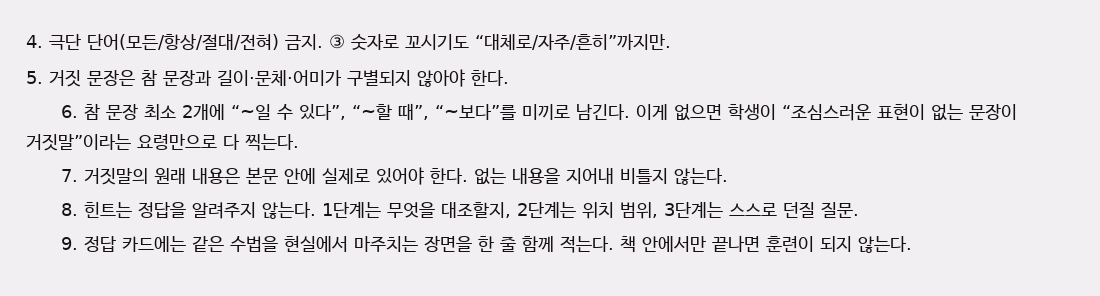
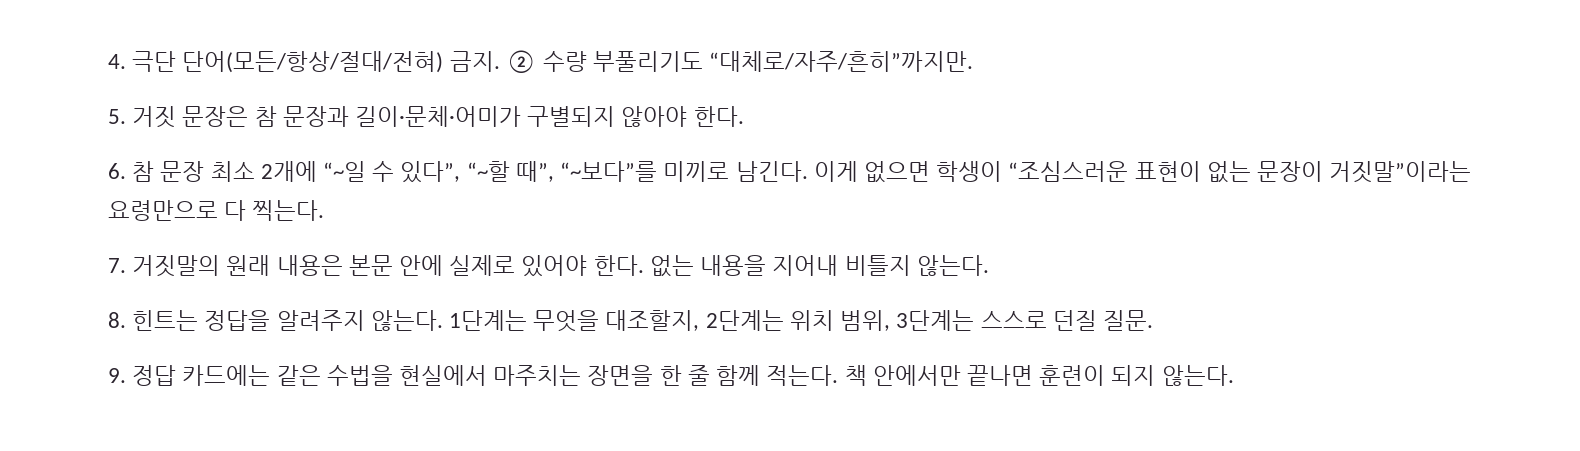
[329,34,469,50] ③ 숫자로 꼬시기도 -> [505,50,704,73] ② 수량 부풀리기도

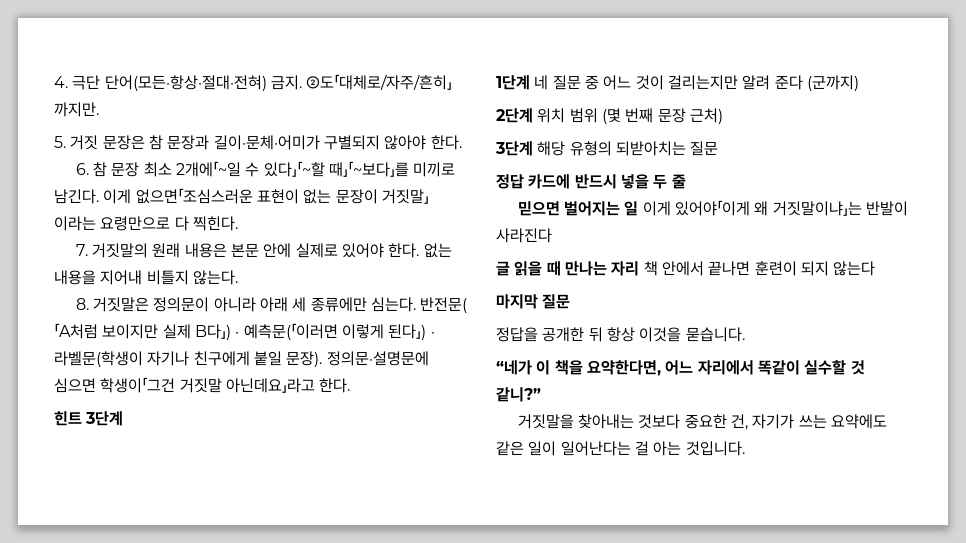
[182,50,974,73] 단어(모든/항상/절대/전혀) 금지. ② 수량 부풀리기도 “대체로/자주/흔히”까지만. -> [104,74,453,91] [54,102,99,117] 단어(모든·항상·절대·전혀) 금지. ②도「대체로/자주/흔히」까지만.
[323,161,658,183] “~일 수 있다”, “~할 때”, “~보다”를 -> [212,161,409,177] 「~일 수 있다」「~할 때」「~보다」를
[936,161,1129,182] 학생이 “조심스러운 -> [177,188,253,204] 「조심스러운
[1329,161,1472,183] 거짓말”이라는 -> [381,189,429,204] [54,216,96,231] 거짓말」이라는
[252,200,325,221] 찍는다. -> [192,216,238,231] 찍힌다.
[132,310,1153,332] [108,365,1234,386] 힌트는 정답을 알려주지 않는다. 1단계는 무엇을 대조할지, 2단계는 위치 범위, 3단계는 스스로 던질 질문. // 9. 정답 카드에는 같은 수법을 현실에서 마주치는 장면을 한 줄 함께 적는다. 책 안에서만 끝나면 훈련이 되지 않는다. -> [92,297,468,313] [54,323,435,340] [54,351,429,367] [54,377,351,393] [54,411,124,426] [496,75,859,91] [496,108,723,124] [495,141,719,156] [496,174,686,189] [517,200,908,216] [496,228,552,243] [496,261,876,276] [496,294,571,309] [496,327,745,342] [496,360,865,376] [496,387,541,402] [517,414,887,430] [496,441,745,456] 거짓말은 정의문이 아니라 아래 세 종류에만 심는다. 반전문(「A처럼 보이지만 실제 B다」) · 예측문(「이러면 이렇게 된다」) · 라벨문(학생이 자기나 친구에게 붙일 문장). 정의문·설명문에 심으면 학생이「그건 거짓말 아닌데요」라고 한다. // 힌트 3단계 // 1단계 네 질문 중 어느 것이 걸리는지만 알려 준다 (군까지) // 2단계 위치 범위 (몇 번째 문장 근처) // 3단계 해당 유형의 되받아치는 질문 // 정답 카드에 반드시 넣을 두 줄 // 믿으면 벌어지는 일 이게 있어야「이게 왜 거짓말이냐」는 반발이 사라진다 // 글 읽을 때 만나는 자리 책 안에서 끝나면 훈련이 되지 않는다 // 마지막 질문 // 정답을 공개한 뒤 항상 이것을 묻습니다. // “네가 이 책을 요약한다면, 어느 자리에서 똑같이 실수할 것 같니?” // 거짓말을 찾아내는 것보다 중요한 건, 자기가 쓰는 요약에도 같은 일이 일어난다는 걸 아는 것입니다.

